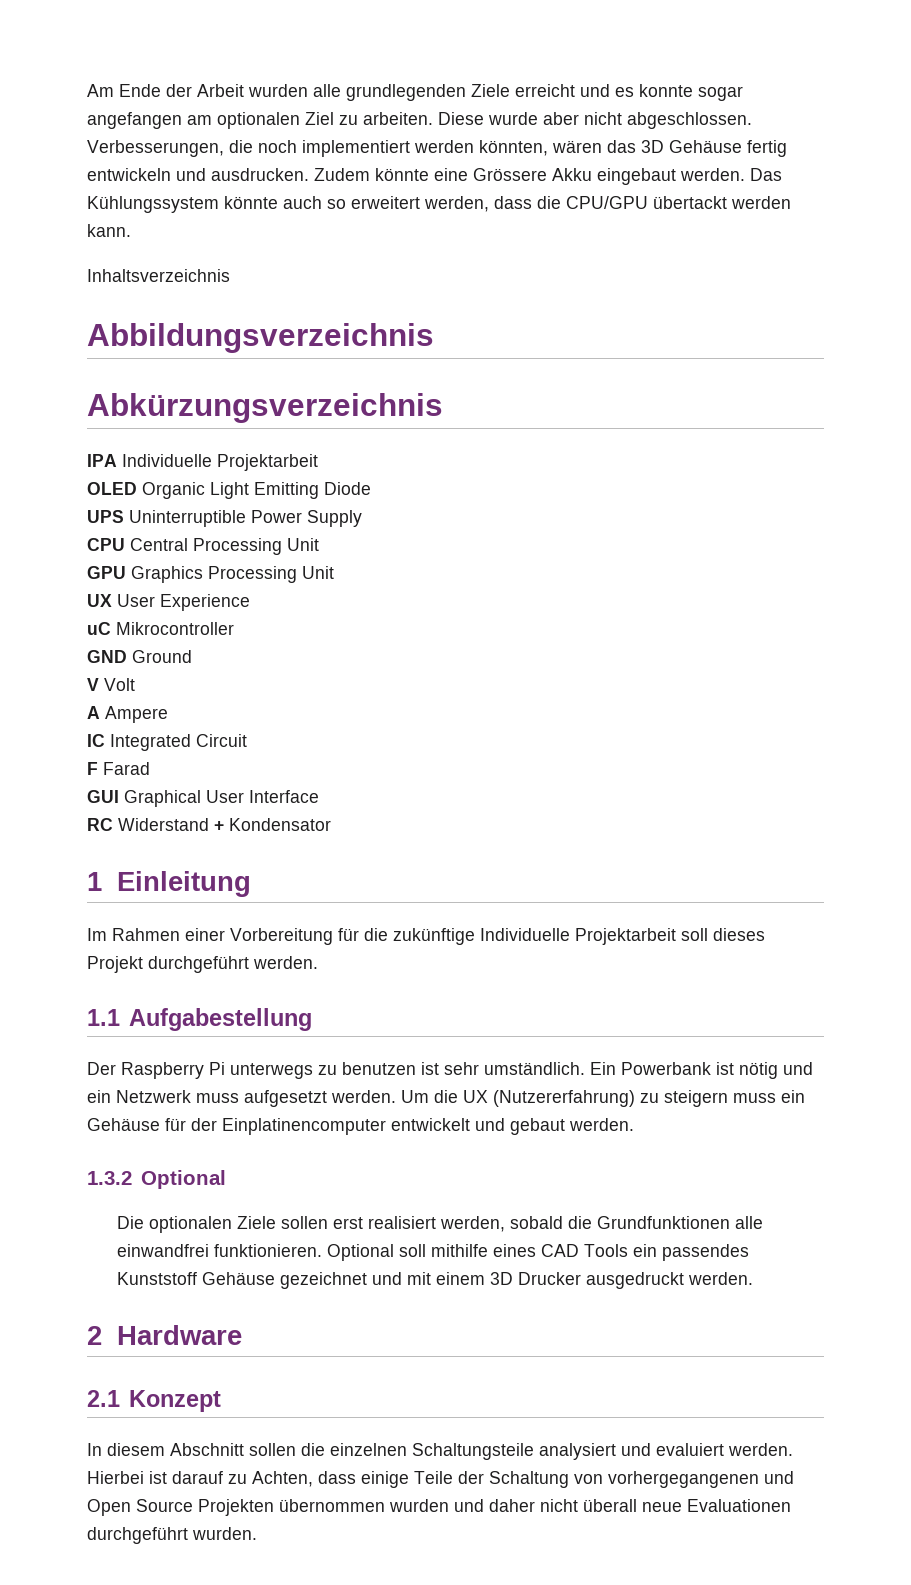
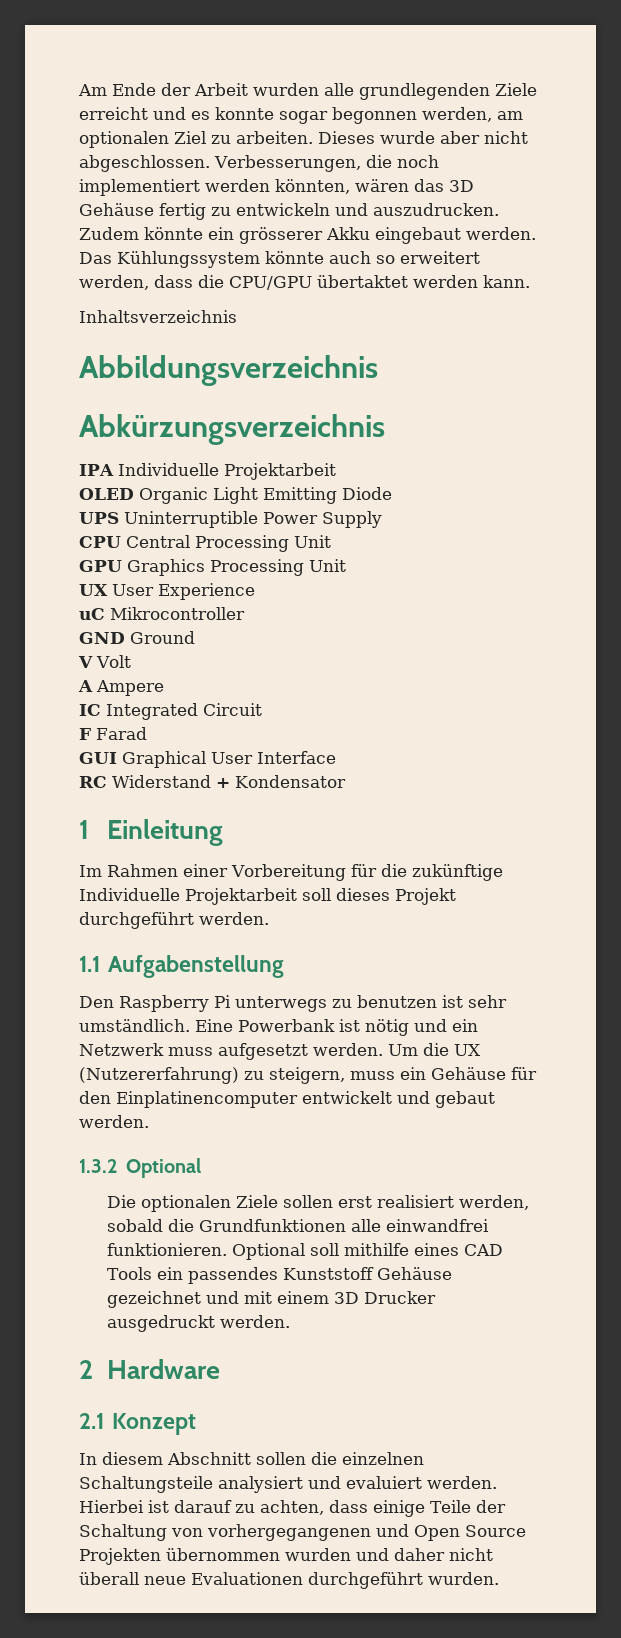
[87,112,182,129] angefangen -> [332,107,492,124] begonnen werden,
[438,112,484,125] Diese -> [318,131,375,144] Dieses
(787, 148) none -> [211,207,231,216] zu
[211,168,309,181] ausdrucken. -> [373,203,499,216] auszudrucken.
[434,168,547,181] eine Grössere -> [208,227,323,244] ein grösserer
[653,196,727,209] übertackt -> [317,275,408,288] übertaktet
[128,1008,312,1031] [87,1062,116,1075] Aufgabestellung // Der -> [108,955,285,978] [79,996,114,1008] Aufgabenstellung // Den
[590,1062,616,1075] Ein -> [195,1019,233,1032] Eine
[664,1090,728,1107] steigern -> [269,1067,345,1084] steigern,
[191,1118,217,1131] der -> [79,1091,111,1104] den
[252,1471,313,1487] Achten, -> [260,1500,324,1515] achten,

